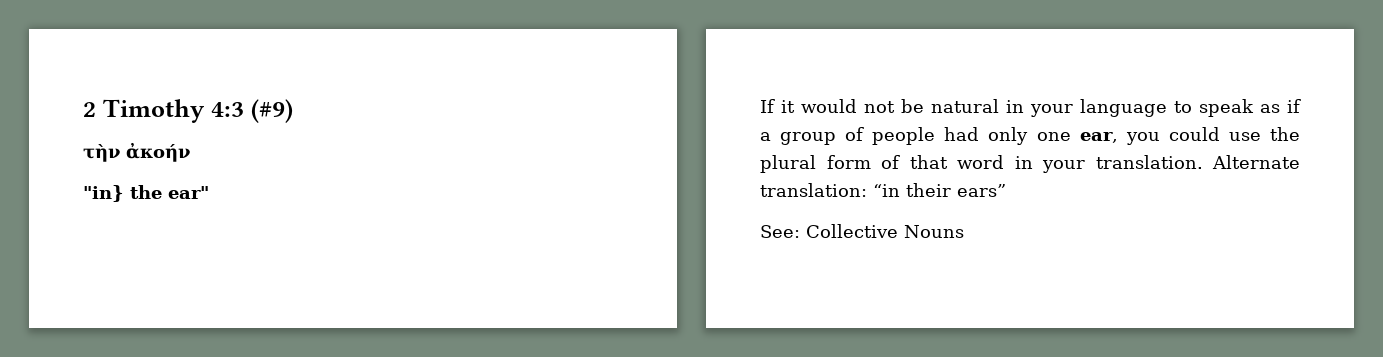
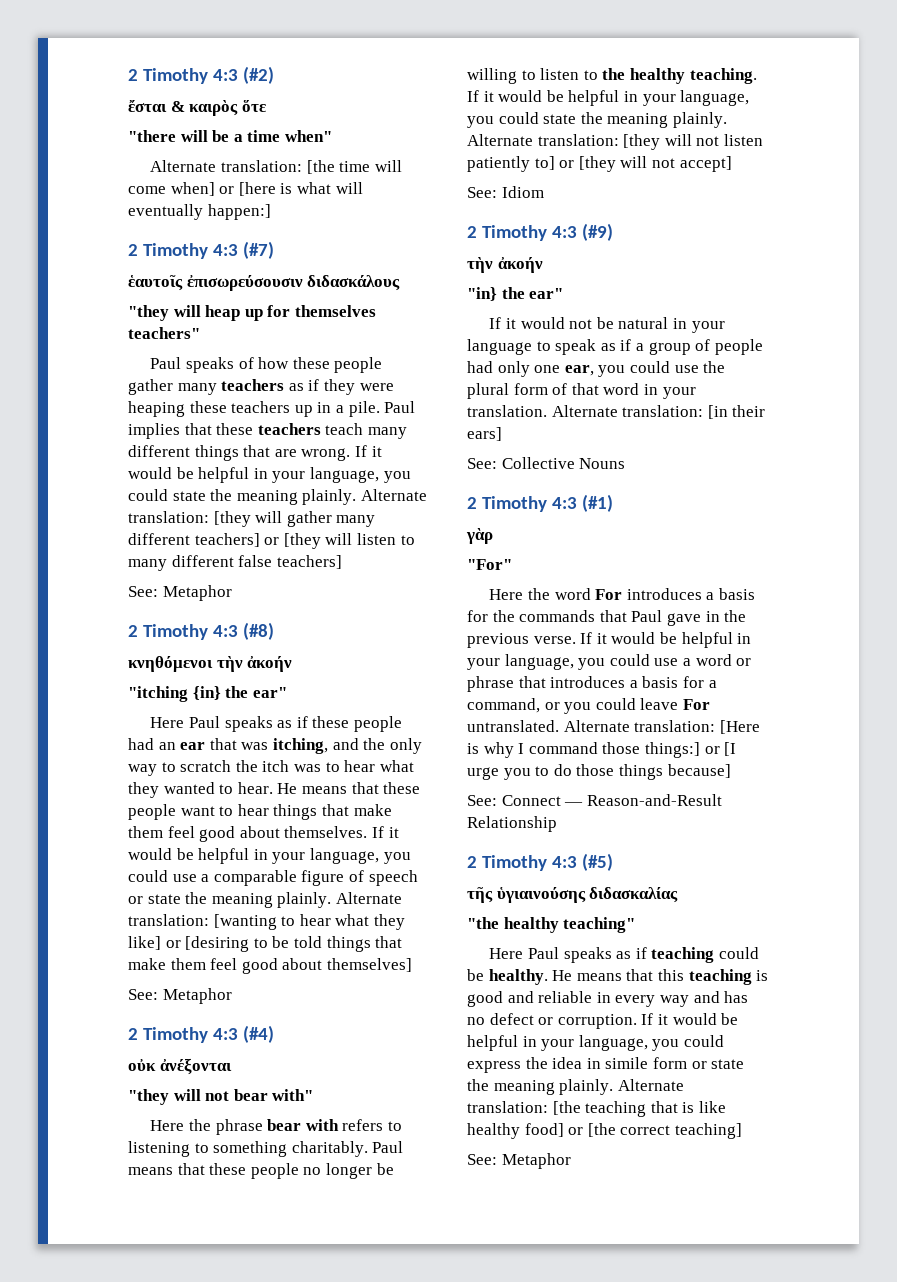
[83,99,244,123] 2 Timothy 4:3 -> [128,66,274,84] [128,100,266,116] [128,130,332,142] [150,160,402,174] [128,182,363,196] [128,204,271,220] [128,241,274,259] [128,275,401,291] [128,305,376,321] [128,327,200,339] [150,357,383,373] [128,379,394,395] [128,401,416,417] [128,423,407,439] [128,445,382,461] [128,467,411,483] [128,489,427,505] [128,511,376,527] [128,533,415,549] [128,555,342,571] [128,585,232,601] [128,622,274,640] [128,656,293,672] [128,686,287,702] [150,716,402,732] [128,738,422,754] [128,760,414,776] [128,782,421,798] [128,804,392,820] [128,826,399,842] [128,848,411,864] [128,870,418,886] [128,892,402,908] [128,914,405,930] [128,936,403,952] [128,958,412,974] [128,988,232,1004] [128,1025,274,1043] [128,1058,232,1075] [128,1089,314,1105] [150,1119,402,1135] [128,1141,404,1157] [128,1163,394,1179] [467,68,757,84] [467,90,750,106] [467,112,727,128] [467,134,763,150] [467,156,732,172] [467,186,544,198] [467,225,577,241] 2 Timothy 4:3 (#2) // ἔσται & καιρὸς ὅτε // "there will be a time when" // Alternate translation: [the time will come when] or [here is what will eventually happen:] // 2 Timothy 4:3 (#7) // ἑαυτοῖς ἐπισωρεύσουσιν διδασκάλους // "they will heap up for themselves teachers" // Paul speaks of how these people gather many teachers as if they were heaping these teachers up in a pile. Paul implies that these teachers teach many different things that are wrong. If it would be helpful in your language, you could state the meaning plainly. Alternate translation: [they will gather many different teachers] or [they will listen to many different false teachers] // See: Metaphor // 2 Timothy 4:3 (#8) // κνηθόμενοι τὴν ἀκοήν // "itching {in} the ear" // Here Paul speaks as if these people had an ear that was itching, and the only way to scratch the itch was to hear what they wanted to hear. He means that these people want to hear things that make them feel good about themselves. If it would be helpful in your language, you could use a comparable figure of speech or state the meaning plainly. Alternate translation: [wanting to hear what they like] or [desiring to be told things that make them feel good about themselves] // See: Metaphor // 2 Timothy 4:3 (#4) // οὐκ ἀνέξονται // "they will not bear with" // Here the phrase bear with refers to listening to something charitably. Paul means that these people no longer be willing to listen to the healthy teaching. If it would be helpful in your language, you could state the meaning plainly. Alternate translation: [they will not listen patiently to] or [they will not accept] // See: Idiom // 2 Timothy 4:3
[873,183,1006,197] “in their ears” -> [707,405,766,419] [467,427,502,441] [in their ears]
(964, 231) none -> [467,494,613,512] [466,528,493,544] [467,559,512,570] [489,588,755,600] [467,610,747,626] [467,632,752,648] [467,654,752,670] [467,676,717,692] [467,698,710,714] [467,720,760,734] [467,742,737,758] [467,764,731,780] [467,794,722,806] [467,816,557,832] [467,853,613,871] [467,887,679,903] [467,917,636,933] [489,947,759,963] [467,969,769,985] [467,991,749,1007] [467,1013,739,1029] [467,1035,724,1051] [467,1057,745,1073] [467,1079,684,1095] [467,1101,726,1117] [467,1123,742,1139] [467,1153,571,1169] // 2 Timothy 4:3 (#1) // γὰρ // "For" // Here the word For introduces a basis for the commands that Paul gave in the previous verse. If it would be helpful in your language, you could use a word or phrase that introduces a basis for a command, or you could leave For untranslated. Alternate translation: [Here is why I command those things:] or [I urge you to do those things because] // See: Connect — Reason-and-Result Relationship // 2 Timothy 4:3 (#5) // τῆς ὑγιαινούσης διδασκαλίας // "the healthy teaching" // Here Paul speaks as if teaching could be healthy. He means that this teaching is good and reliable in every way and has no defect or corruption. If it would be helpful in your language, you could express the idea in simile form or state the meaning plainly. Alternate translation: [the teaching that is like healthy food] or [the correct teaching] // See: Metaphor

